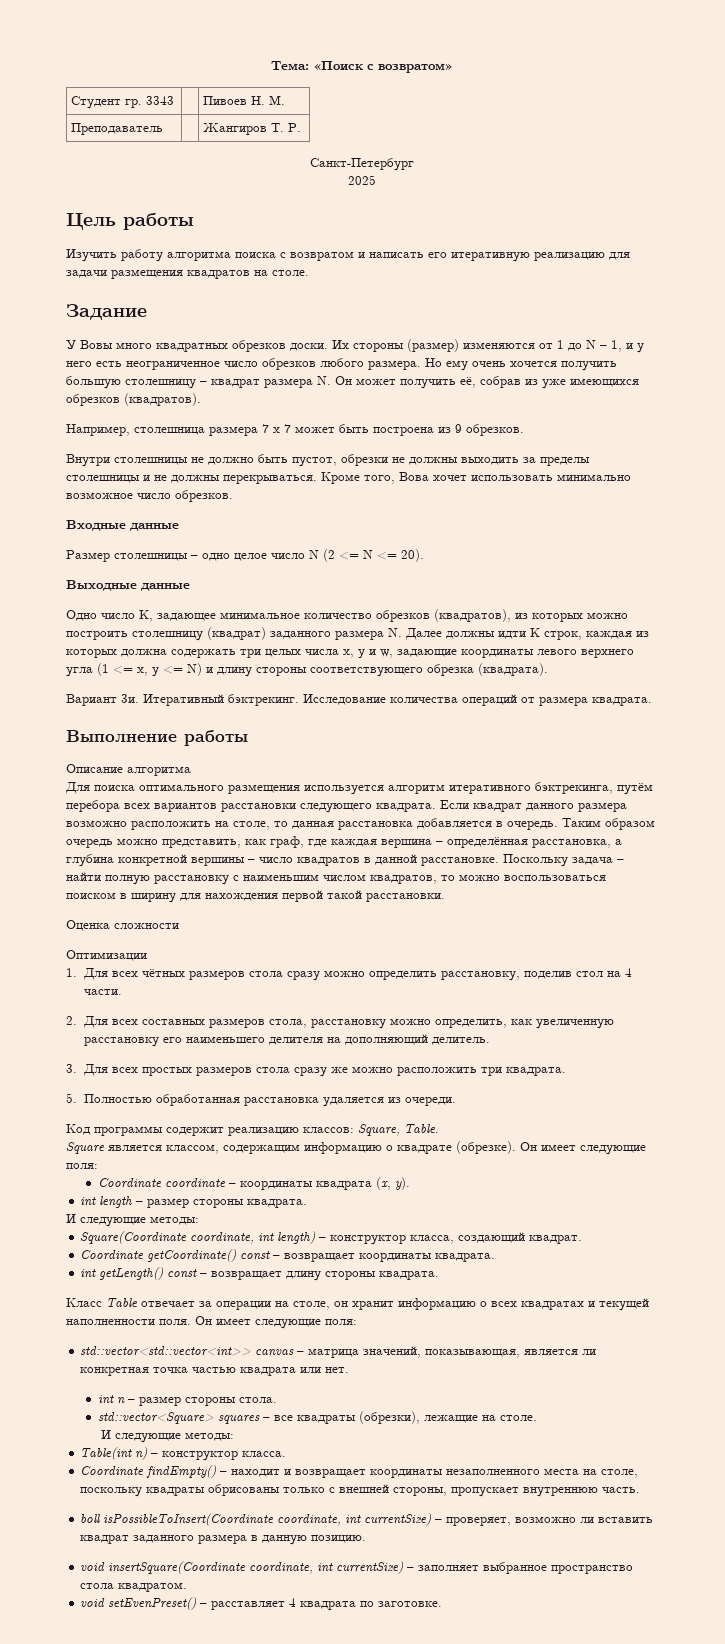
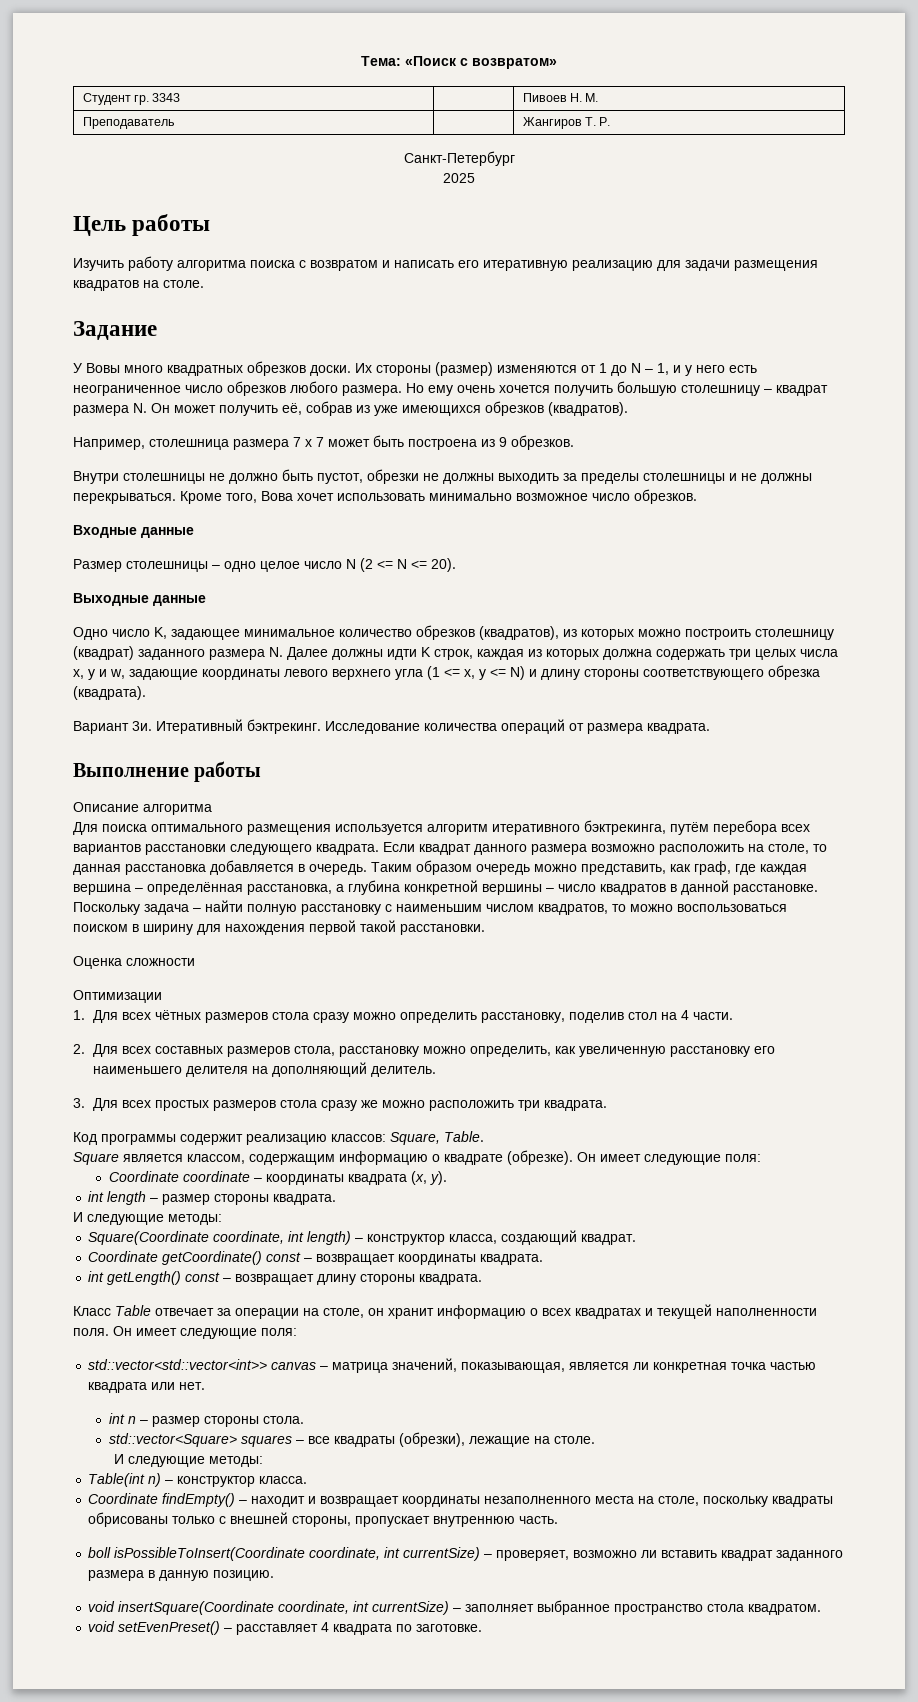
[66,1093,456,1107] // 5. Полностью обработанная расстановка удаляется из очереди. -> (608, 1105) none

